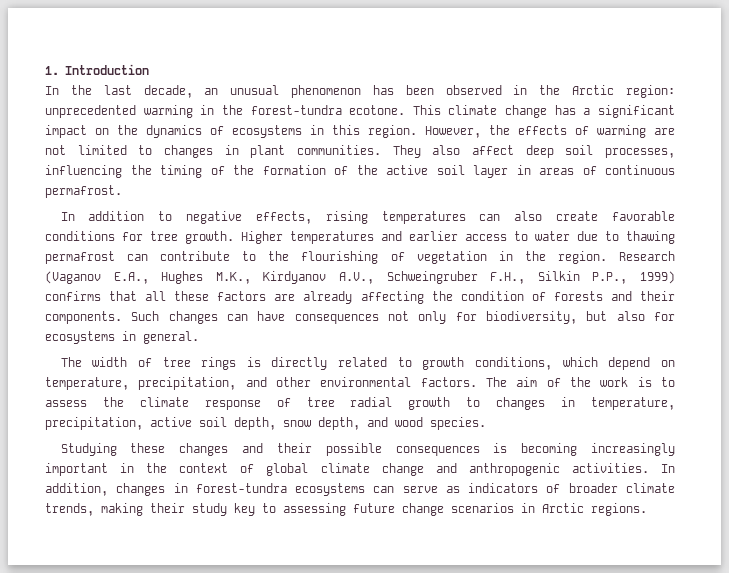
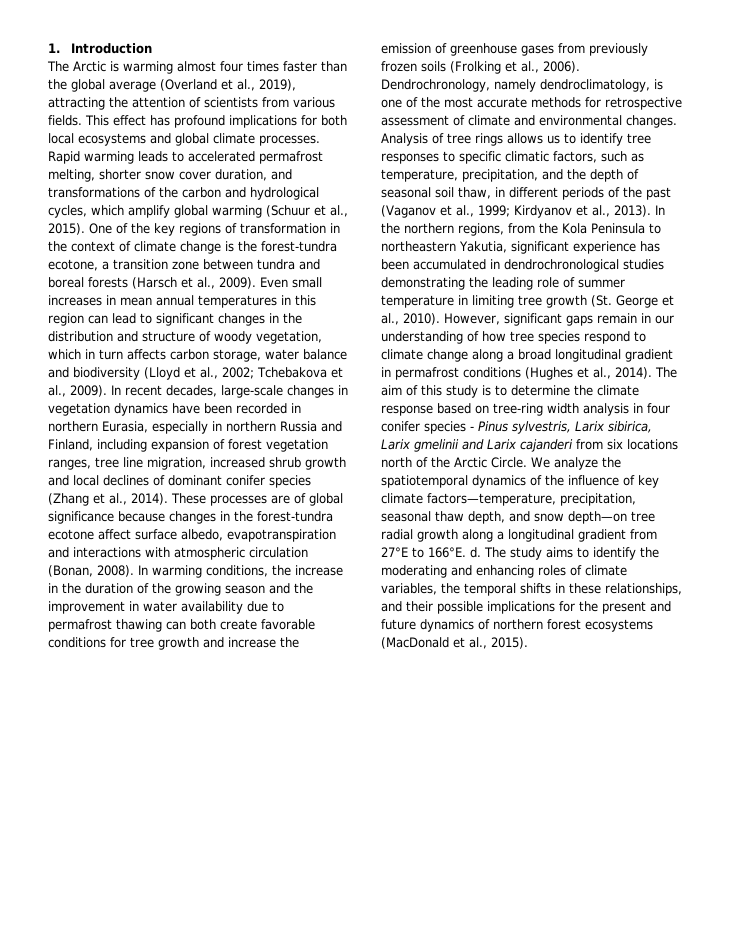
[45,85,675,98] [45,105,675,118] [45,125,675,138] [45,145,675,158] [45,165,675,178] [45,185,122,198] [60,211,543,224] In the last decade, an unusual phenomenon has been observed in the Arctic region: unprecedented warming in the forest-tundra ecotone. This climate change has a significant impact on the dynamics of ecosystems in this region. However, the effects of warming are not limited to changes in plant communities. They also affect deep soil processes, influencing the timing of the formation of the active soil layer in areas of continuous permafrost. // In addition to negative effects, rising temperatures can also -> [47,61,347,74] [48,79,296,92] [48,97,335,110] [48,115,347,128] [48,133,320,146] [48,151,323,164] [48,169,292,182] [48,187,319,200] [48,205,348,218] [48,223,340,236] [48,241,337,254] [48,259,320,271] [48,277,322,289] [48,295,316,308] [48,313,302,326] [48,331,322,344] [48,349,347,362] [48,367,343,380] [48,385,348,398] [48,403,301,416] [48,421,342,434] [48,439,328,452] [48,457,346,470] [48,475,311,488] [48,493,343,506] [48,511,333,524] [48,529,336,542] [48,547,308,560] [48,565,343,578] [48,583,313,596] [48,601,284,614] [48,619,216,632] The Arctic is warming almost four times faster than the global average (Overland et al., 2019), attracting the attention of scientists from various fields. This effect has profound implications for both local ecosystems and global climate processes. Rapid warming leads to accelerated permafrost melting, shorter snow cover duration, and transformations of the carbon and hydrological cycles, which amplify global warming (Schuur et al., 2015). One of the key regions of transformation in the context of climate change is the forest-tundra ecotone, a transition zone between tundra and boreal forests (Harsch et al., 2009). Even small increases in mean annual temperatures in this region can lead to significant changes in the distribution and structure of woody vegetation, which in turn affects carbon storage, water balance and biodiversity (Lloyd et al., 2002; Tchebakova et al., 2009). In recent decades, large-scale changes in vegetation dynamics have been recorded in northern Eurasia, especially in northern Russia and Finland, including expansion of forest vegetation ranges, tree line migration, increased shrub growth and local declines of dominant conifer species (Zhang et al., 2014). These processes are of global significance because changes in the forest-tundra ecotone affect surface albedo, evapotranspiration and interactions with atmospheric circulation (Bonan, 2008). In warming conditions, the increase in the duration of the growing season and the improvement in water availability due to permafrost thawing can both
[185,231,675,244] [45,251,675,264] [45,271,676,284] [45,291,676,304] [45,311,676,324] [45,331,199,344] [60,357,675,370] [45,377,477,390] growth. Higher temperatures and earlier access to water due to thawing permafrost can contribute to the flourishing of vegetation in the region. Research (Vaganov E.A., Hughes M.K., Kirdyanov A.V., Schweingruber F.H., Silkin P.P., 1999) confirms that all these factors are already affecting the condition of forests and their components. Such changes can have consequences not only for biodiversity, but also for ecosystems in general. // The width of tree rings is directly related to growth conditions, which depend on temperature, precipitation, and other environmental factors. -> [158,637,299,650] [381,43,648,56] [381,61,580,74] [381,79,663,92] [381,97,682,110] [381,115,677,128] [381,133,651,146] [381,151,644,164] [381,169,639,182] [381,187,671,200] [381,205,665,218] [381,223,661,236] [381,241,660,254] [381,259,664,272] [381,277,625,290] [381,295,674,308] [381,313,674,326] [381,331,646,344] [381,349,673,362] [381,367,652,380] growth and increase the emission of greenhouse gases from previously frozen soils (Frolking et al., 2006). Dendrochronology, namely dendroclimatology, is one of the most accurate methods for retrospective assessment of climate and environmental changes. Analysis of tree rings allows us to identify tree responses to specific climatic factors, such as temperature, precipitation, and the depth of seasonal soil thaw, in different periods of the past (Vaganov et al., 1999; Kirdyanov et al., 2013). In the northern regions, from the Kola Peninsula to northeastern Yakutia, significant experience has been accumulated in dendrochronological studies demonstrating the leading role of summer temperature in limiting tree growth (St. George et al., 2010). However, significant gaps remain in our understanding of how tree species respond to climate change along a broad longitudinal gradient in permafrost conditions (Hughes et al., 2014).
[569,377,629,387] the work -> [421,385,478,398] this study
[45,400,87,407] assess -> [511,385,570,396] determine
[276,397,676,410] [45,417,486,430] [60,443,675,456] [45,463,675,476] [45,483,675,496] [45,503,647,516] of tree radial growth to changes in temperature, precipitation, active soil depth, snow depth, and wood species. // Studying these changes and their possible consequences is becoming increasingly important in the context of global climate change and anthropogenic activities. In addition, changes in forest-tundra ecosystems can serve as indicators of broader climate trends, making their study key to assessing future change scenarios in Arctic regions. -> [437,403,670,416] [381,421,652,434] [381,439,678,452] [381,457,621,470] [381,475,659,488] [381,493,636,506] [381,511,655,524] [381,529,657,542] [381,547,659,560] [381,565,627,578] [381,583,682,596] [381,601,671,614] [381,619,653,632] [381,637,528,649] based on tree-ring width analysis in four conifer species - Pinus sylvestris, Larix sibirica, Larix gmelinii and Larix cajanderi from six locations north of the Arctic Circle. We analyze the spatiotemporal dynamics of the influence of key climate factors—temperature, precipitation, seasonal thaw depth, and snow depth—on tree radial growth along a longitudinal gradient from 27°E to 166°E. d. The study aims to identify the moderating and enhancing roles of climate variables, the temporal shifts in these relationships, and their possible implications for the present and future dynamics of northern forest ecosystems (MacDonald et al., 2015).

